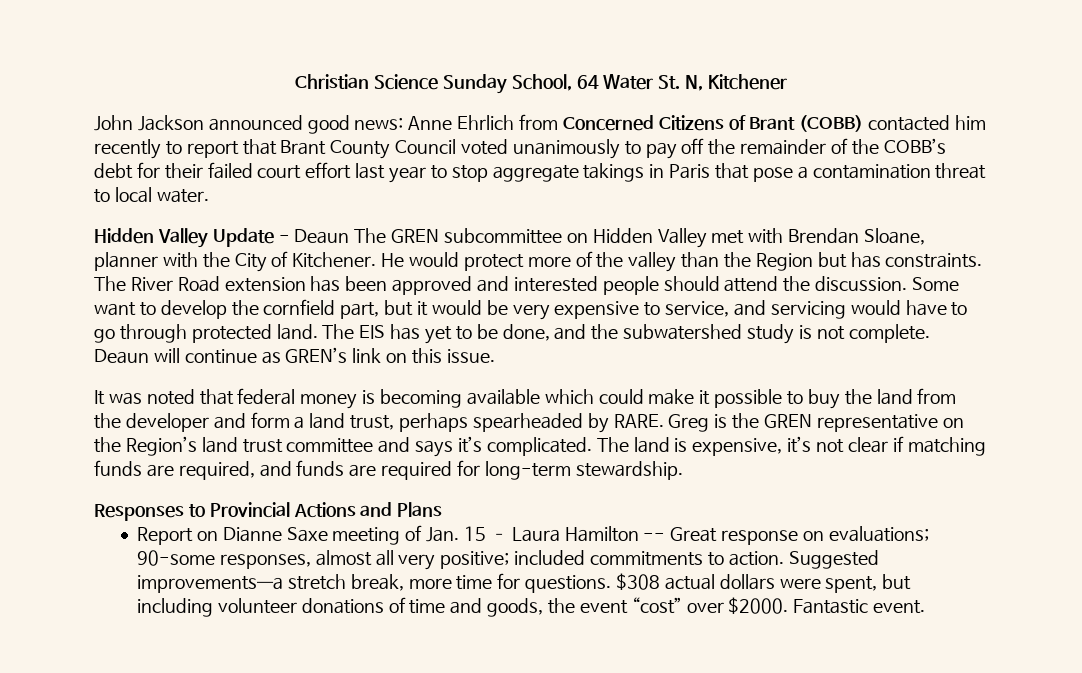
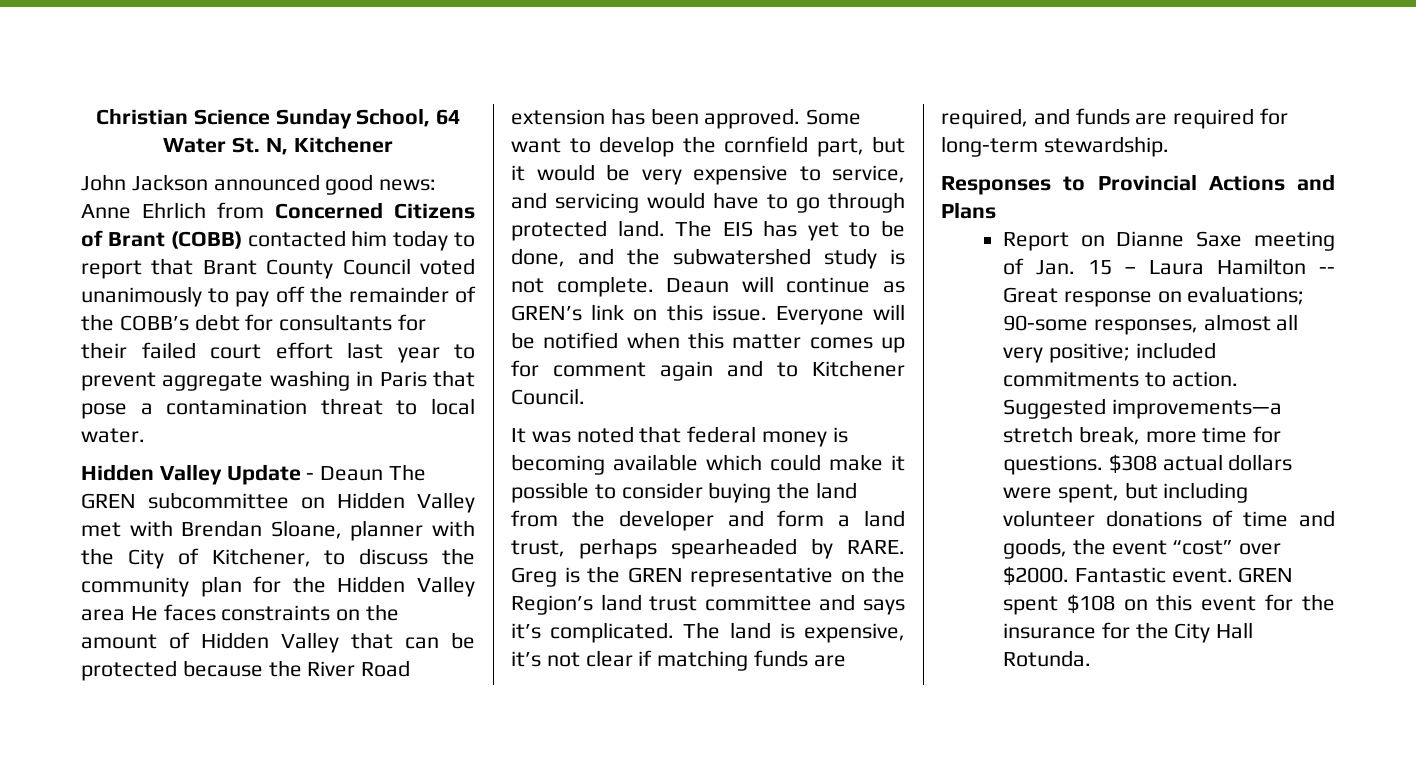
[94,139,161,159] recently -> [393,230,449,251] today
(160, 170) none -> [279,314,427,331] consultants for
[451,163,645,182] stop aggregate takings -> [81,370,350,391] prevent aggregate washing
[292,251,983,272] [94,276,126,291] Kitchener. He would protect more of the valley than the Region but has constraints. The -> [211,548,475,567] [81,576,476,597] [81,604,400,621] [81,632,475,653] [81,660,302,681] Kitchener, to discuss the community plan for the Hidden Valley area He faces constraints on the amount of Hidden Valley that can be protected because the
[392,276,908,295] approved and interested people should attend the discussion. -> [704,108,801,129] approved.
(495, 356) none -> [775,304,905,325] [511,332,905,353] [511,360,905,381] [511,388,585,405] Everyone will be notified when this matter comes up for comment again and to Kitchener Council.
[807,389,840,409] buy -> [621,482,772,503] consider buying
(926, 607) none -> [1238,567,1294,583] [1002,594,1335,615] [1002,622,1254,643] [1002,650,1091,667] GREN spent $108 on this event for the insurance for the City Hall Rotunda.

